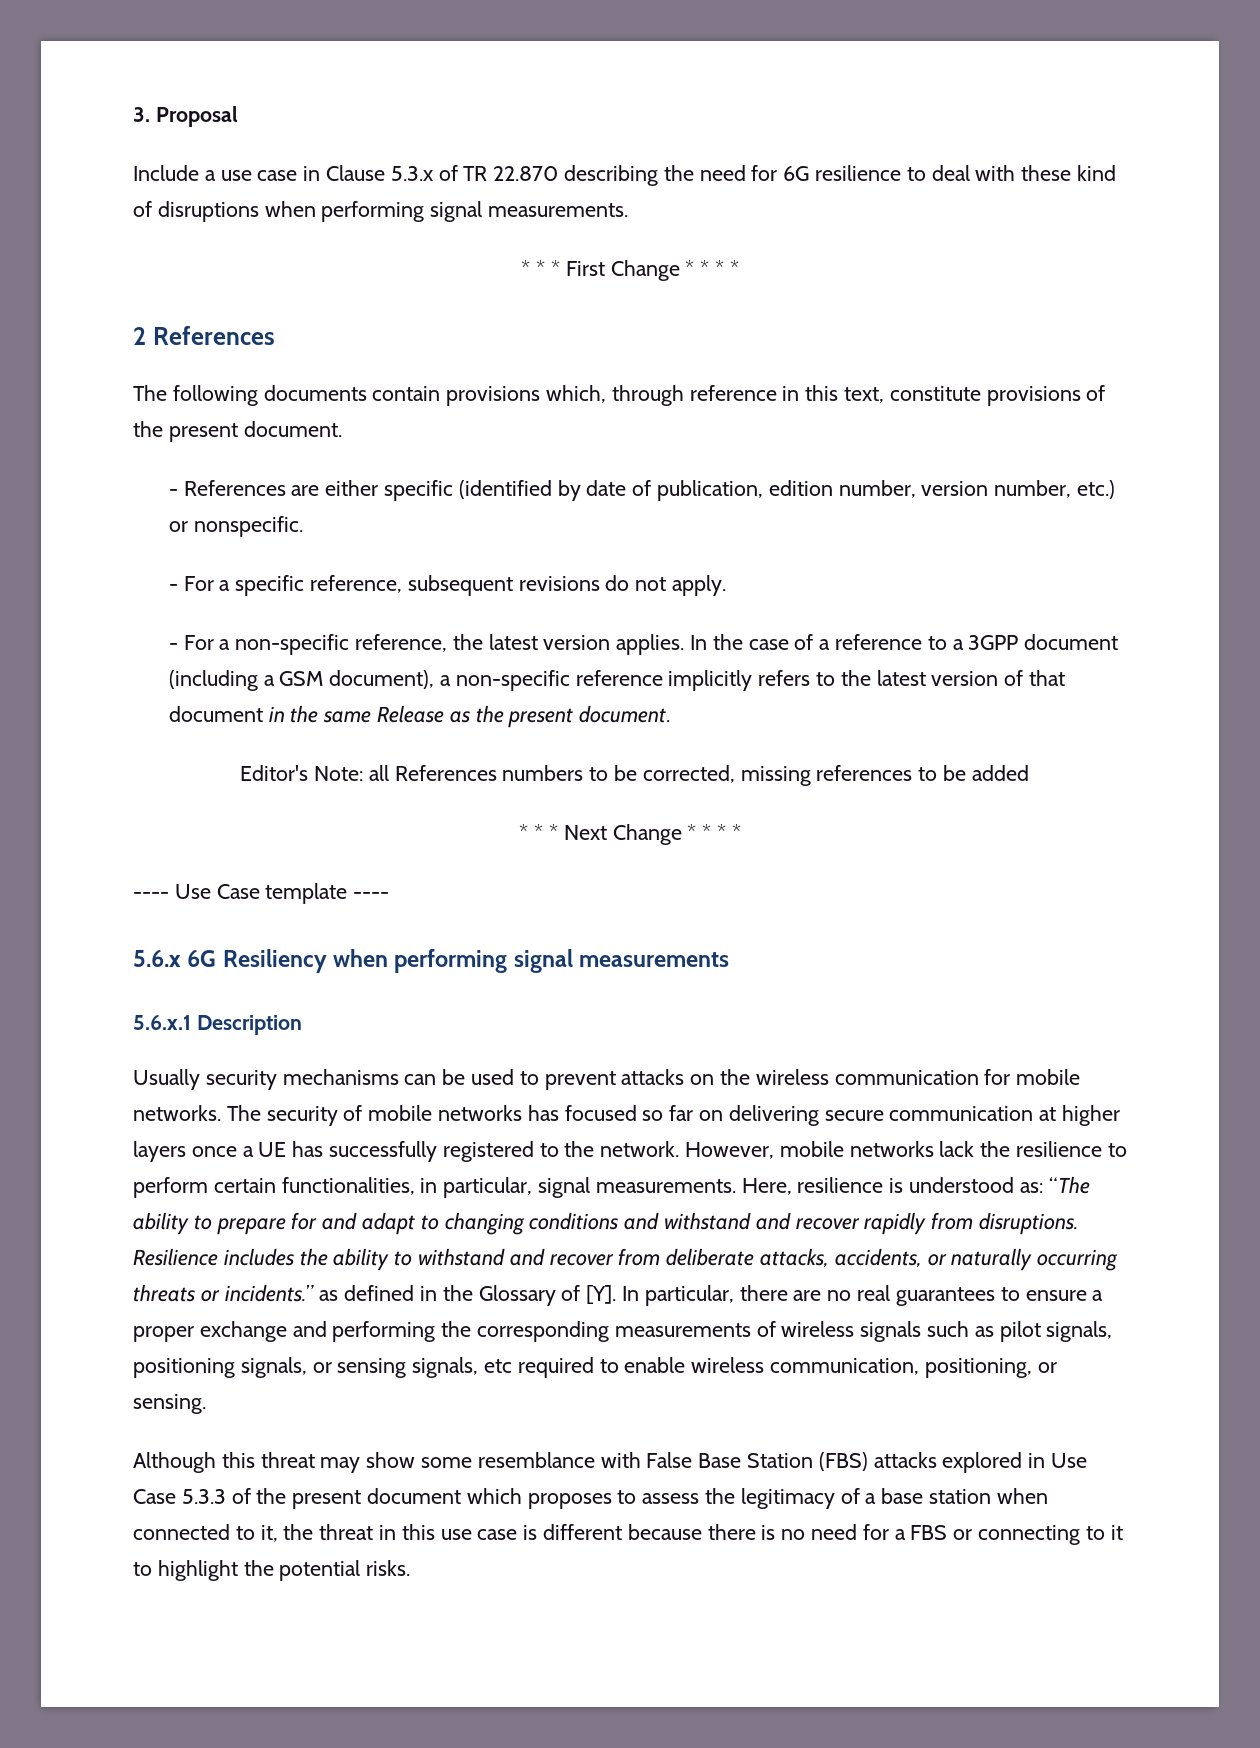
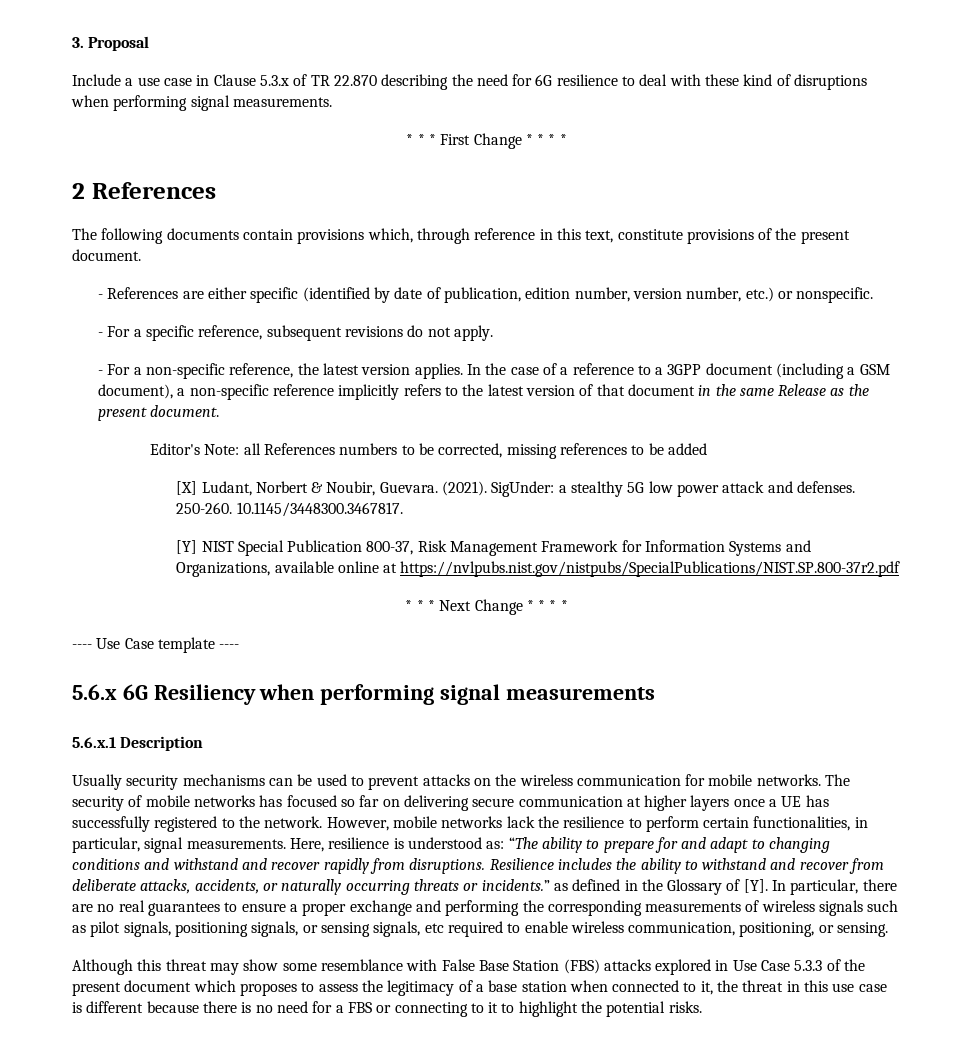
(1029, 773) none -> [176,481,855,497] [176,502,403,517] [176,540,811,556] [176,561,901,577] // [X] Ludant, Norbert & Noubir, Guevara. (2021). SigUnder: a stealthy 5G low power attack and defenses. 250-260. 10.1145/3448300.3467817. // [Y] NIST Special Publication 800-37, Risk Management Framework for Information Systems and Organizations, available online at https://nvlpubs.nist.gov/nistpubs/SpecialPublications/NIST.SP.800-37r2.pdf

